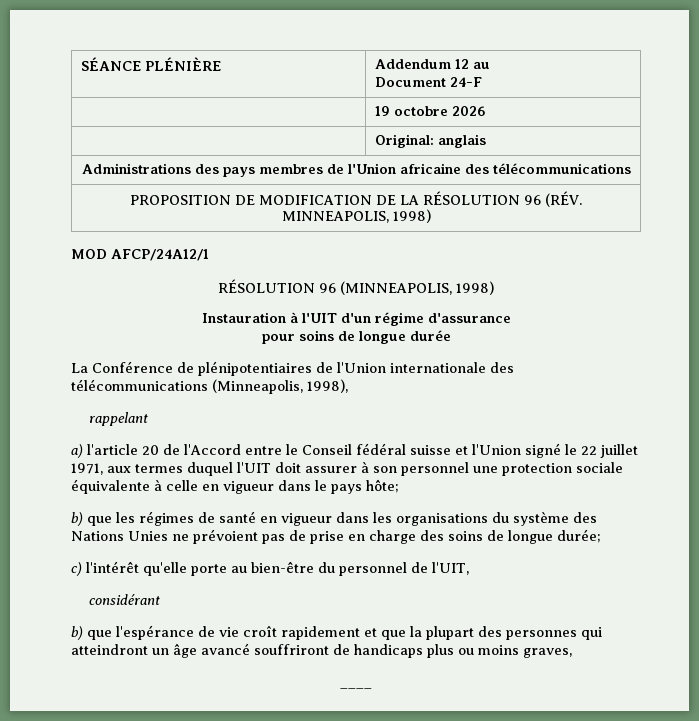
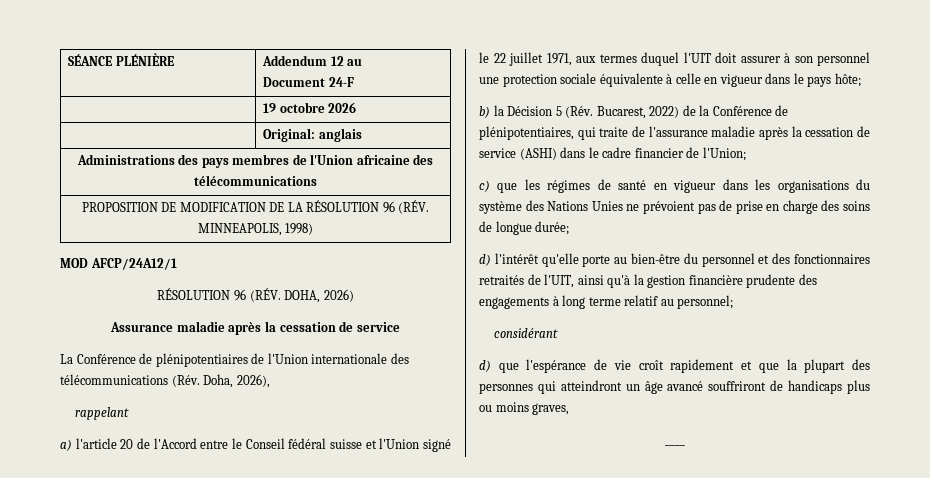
[340,281,494,295] [201,312,511,326] [261,330,451,344] (MINNEAPOLIS, 1998) // Instauration à l'UIT d'un régime d'assurance // pour soins de longue durée -> [249,288,354,303] [110,321,400,335] (RÉV. DOHA, 2026) // Assurance maladie après la cessation de service
[212,379,348,394] (Minneapolis, 1998), -> [171,374,270,388] (Rév. Doha, 2026),
(83, 519) none -> [493,105,789,119] [479,126,870,140] [479,147,746,161] [479,180,490,192] la Décision 5 (Rév. Bucarest, 2022) de la Conférence de plénipotentiaires, qui traite de l'assurance maladie après la cessation de service (ASHI) dans le cadre financier de l'Union; // c)
[71,562,82,576] c) -> [479,254,491,266] d)
[411,562,469,575] de l'UIT, -> [758,253,870,264] [479,274,817,288] [479,295,734,309] et des fonctionnaires retraités de l'UIT, ainsi qu'à la gestion financière prudente des engagements à long terme relatif au personnel;
[71,626,83,640] b) -> [479,360,491,372] d)

